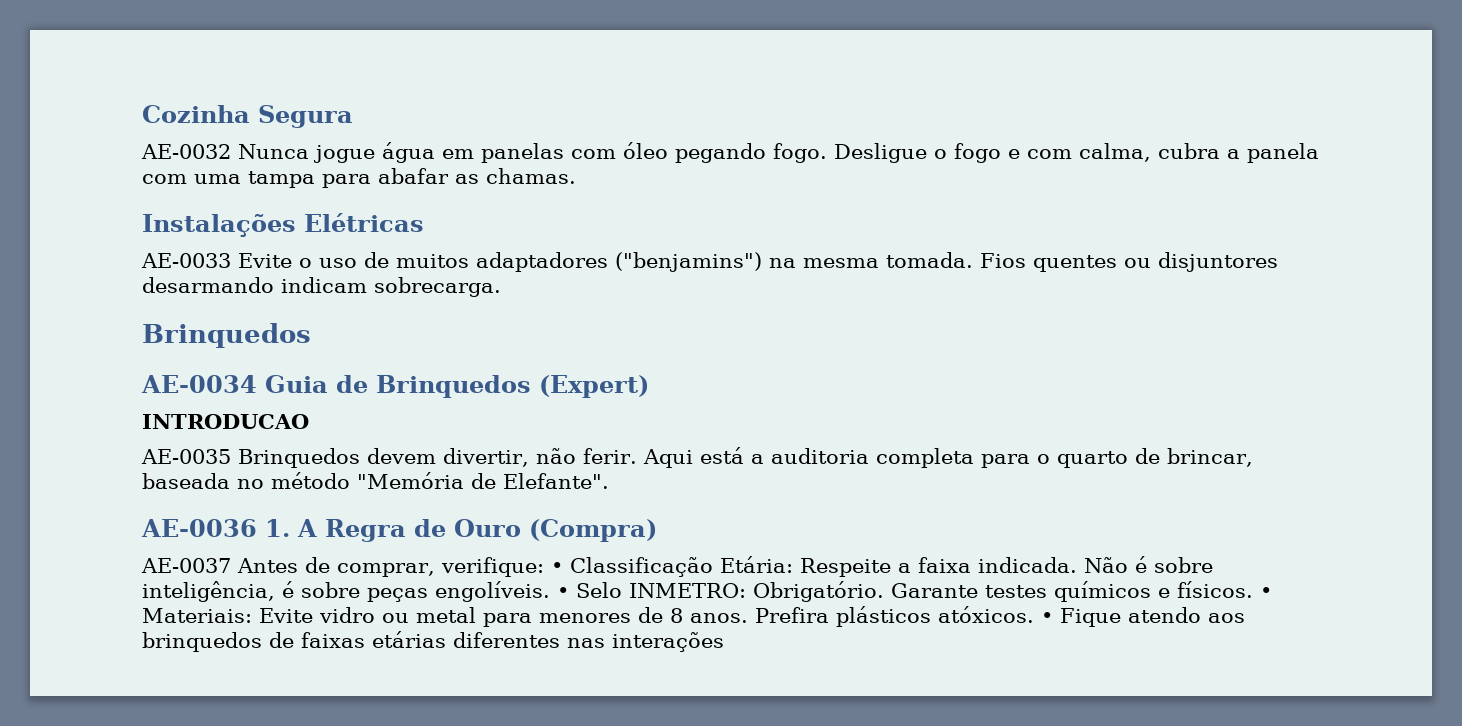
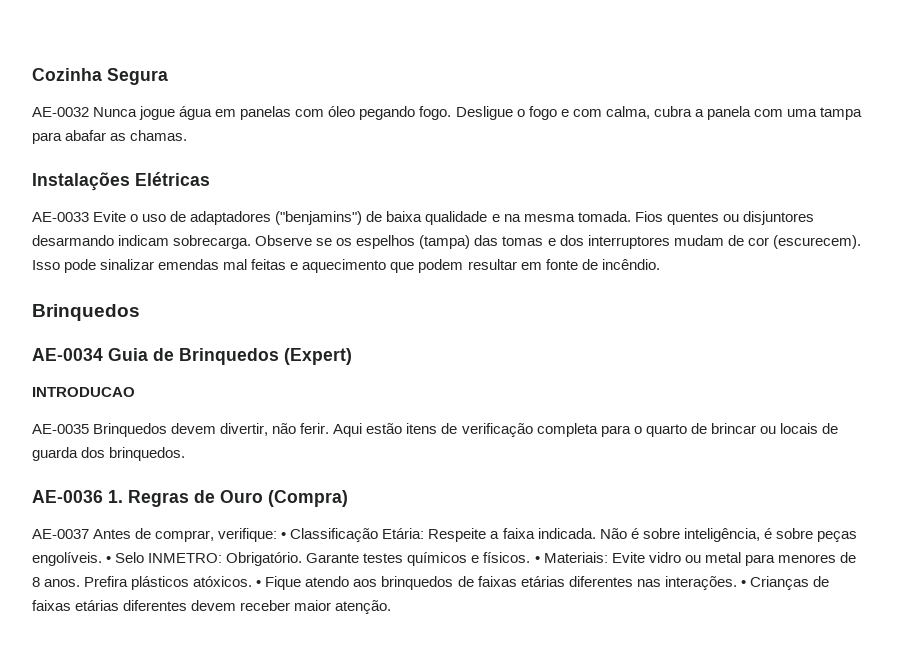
[396,254,469,268] muitos -> (187, 216) none
(762, 262) none -> [366,211,500,225] de baixa qualidade e
(501, 287) none -> [255,235,861,249] [32,259,660,273] Observe se os espelhos (tampa) das tomas e dos interruptores mudam de cor (escurecem). Isso pode sinalizar emendas mal feitas e aquecimento que podem resultar em fonte de incêndio.
[699,447,869,464] está a auditoria -> [366,423,533,437] estão itens de verificação
[1166,448,1253,467] [142,472,609,489] brincar, baseada no método "Memória de Elefante". -> [710,423,838,434] [32,447,186,461] brincar ou locais de guarda dos brinquedos.
[297,519,406,542] A Regra -> [128,490,189,507] Regras
[612,632,724,652] interações -> [664,576,829,590] [32,600,392,614] interações. • Crianças de faixas etárias diferentes devem receber maior atenção.

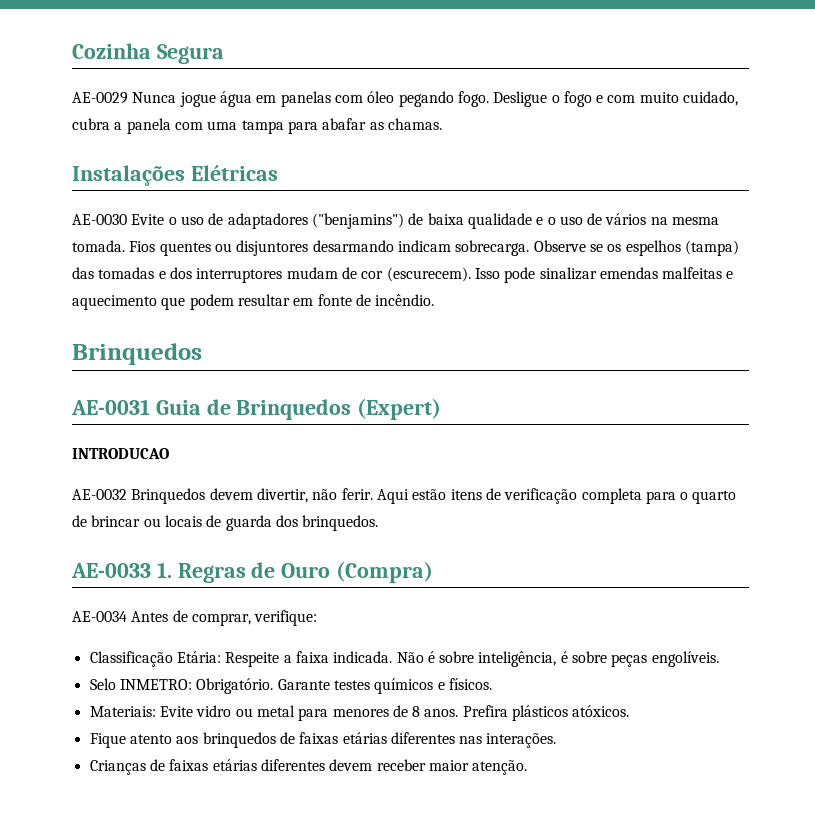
[32,107,89,117] AE-0032 -> [72,92,128,104] AE-0029
[605,106,650,119] calma, -> [639,91,739,106] muito cuidado,
[32,212,89,222] AE-0033 -> [72,214,127,225] AE-0030
(500, 218) none -> [547,213,647,225] o uso de vários
[502,236,544,246] tomas -> [98,267,155,279] tomadas
[223,259,287,270] mal feitas -> [662,267,723,279] malfeitas
[32,348,103,361] AE-0034 -> [71,399,150,415] AE-0031
[32,424,89,434] AE-0035 -> [72,489,127,500] AE-0032
[32,490,103,503] AE-0036 -> [71,563,151,578] AE-0033
[32,529,89,539] AE-0037 -> [72,611,127,622] AE-0034
[281,532,287,539] • -> (318, 618) //
[106,556,112,563] • -> (719, 659) //
[534,556,540,563] • -> (492, 684) //
[256,576,350,590] • Fique atendo -> [89,733,172,748] // Fique atento
[740,580,746,587] • -> (557, 740) //

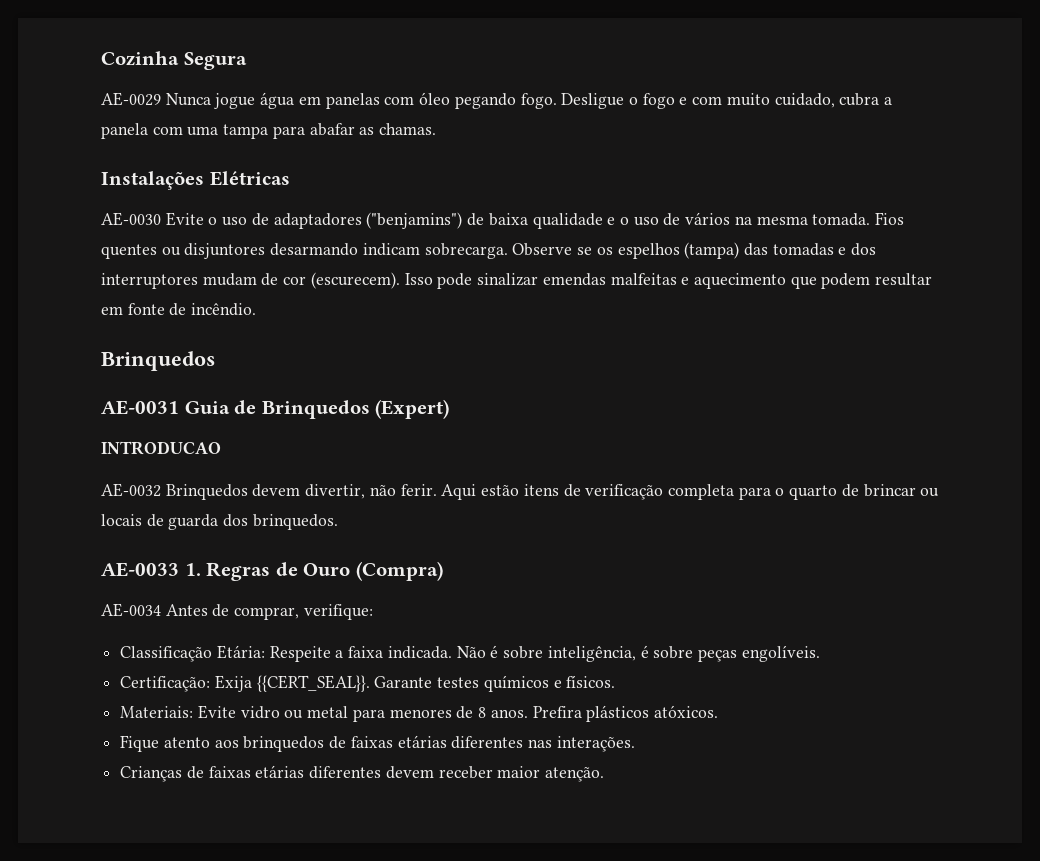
[89,678,274,694] Selo INMETRO: Obrigatório. -> [120,675,370,692] Certificação: Exija {{CERT_SEAL}}.

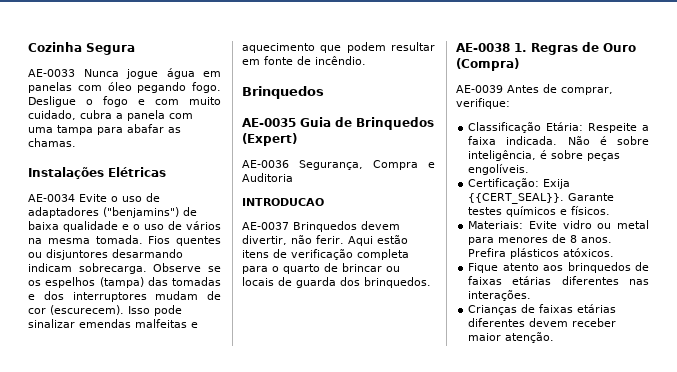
[101,92,161,106] AE-0029 -> [28,69,75,77] AE-0033
[101,212,161,226] AE-0030 -> [28,194,75,202] AE-0034
[101,400,179,415] AE-0031 -> [242,118,296,127] AE-0035
(450, 409) none -> [242,160,435,170] [242,173,293,182] // AE-0036 Segurança, Compra e Auditoria
[101,483,161,497] AE-0032 -> [242,222,289,230] AE-0037
[101,562,179,577] AE-0033 -> [456,43,510,52] AE-0038
[101,603,161,617] AE-0034 -> [456,85,503,93] AE-0039

